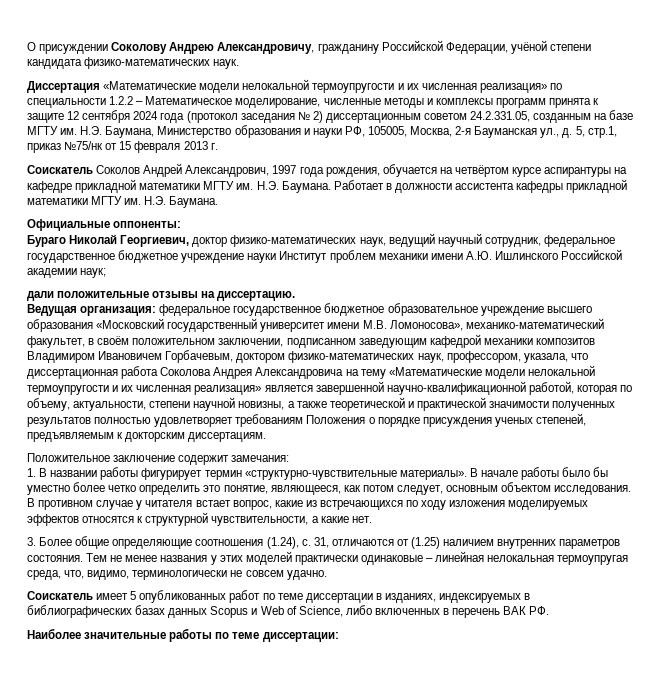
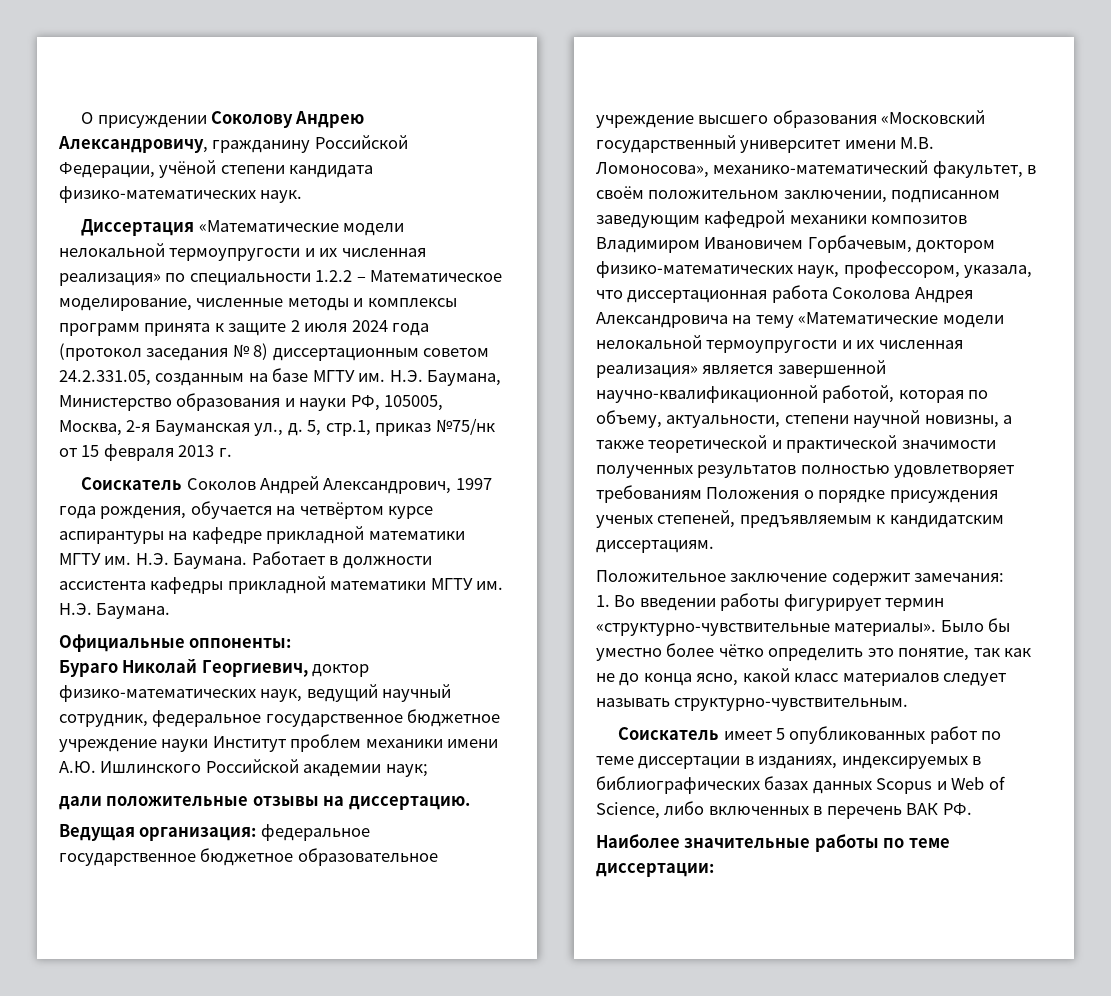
[67,110,131,123] 12 сентября -> [290,320,348,332] 2 июля
[312,111,323,123] 2) -> [253,343,269,360] 8)
[125,432,186,442] докторским -> [889,515,1004,528] кандидатским
[39,468,98,477] В названии -> [614,595,716,611] Во введении
[469,467,591,480] В начале работы было -> [940,620,984,632] Было
[108,485,137,492] четко -> [718,644,764,657] чётко
[270,482,632,495] [27,498,589,510] [27,512,372,526] [27,536,621,549] [27,551,629,565] [27,570,327,580] являющееся, как потом следует, основным объектом исследования. В противном случае у читателя встает вопрос, какие из встречающихся по ходу изложения моделируемых эффектов относятся к структурной чувствительности, а какие нет. // 3. Более общие определяющие соотношения (1.24), с. 31, отличаются от (1.25) наличием внутренних параметров состояния. Тем не менее названия у этих моделей практически одинаковые – линейная нелокальная термоупругая среда, что, видимо, терминологически не совсем удачно. -> [973,648,1032,657] [596,668,1007,686] [596,698,909,711] так как не до конца ясно, какой класс материалов следует называть структурно-чувствительным.

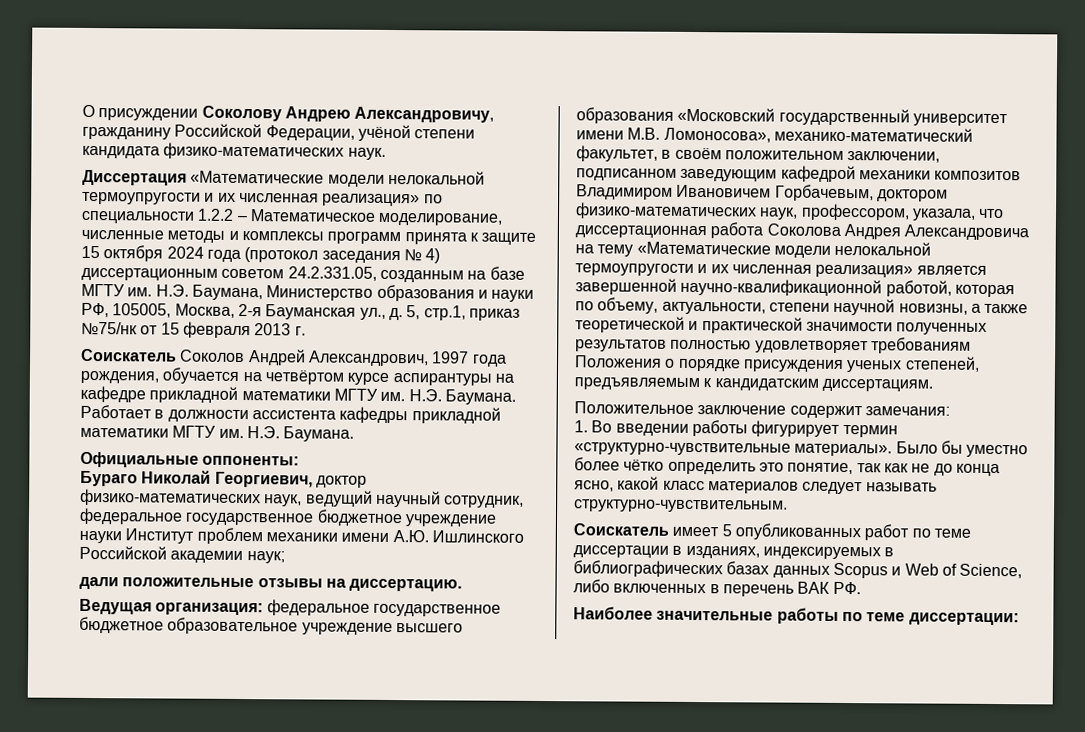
[290,320,348,332] 2 июля -> [81,245,164,262] 15 октября
[253,343,269,360] 8) -> [425,248,441,264] 4)

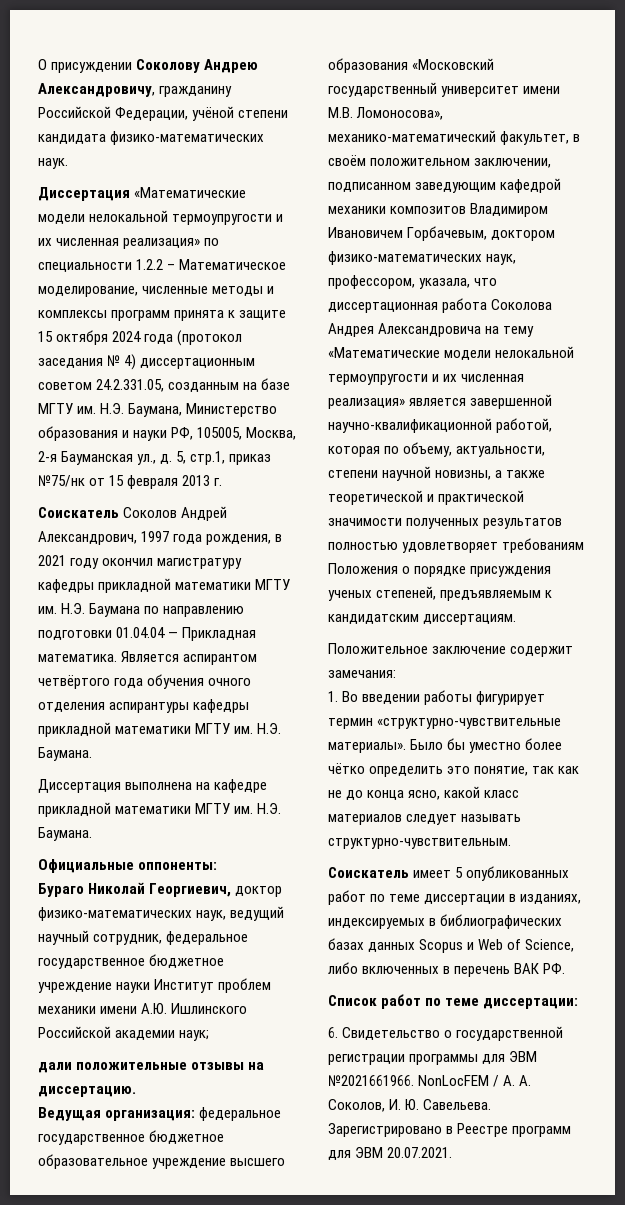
[162,367,514,386] [80,385,516,405] [80,404,409,424] обучается на четвёртом курсе аспирантуры на кафедре прикладной математики МГТУ им. Н.Э. Баумана. Работает в должности ассистента кафедры -> [275,534,283,542] [38,555,243,569] [38,578,291,593] [38,603,245,617] [38,627,257,641] [38,651,258,665] [38,674,252,689] [38,699,250,713] [38,722,282,737] [38,747,92,761] [38,779,268,793] в 2021 году окончил магистратуру кафедры прикладной математики МГТУ им. Н.Э. Баумана по направлению подготовки 01.04.04 — Прикладная математика. Является аспирантом четвёртого года обучения очного отделения аспирантуры кафедры прикладной математики МГТУ им. Н.Э. Баумана. // Диссертация выполнена на кафедре
[573,606,839,624] Наиболее значительные работы -> [328,994,422,1009] Список работ
(1019, 619) none -> [328,1026,564,1041] [328,1051,538,1065] [328,1075,532,1087] [328,1099,492,1112] [328,1123,572,1137] [328,1147,453,1160] // 6. Свидетельство о государственной регистрации программы для ЭВМ №2021661966. NonLocFEM / А. А. Соколов, И. Ю. Савельева. Зарегистрировано в Реестре программ для ЭВМ 20.07.2021.

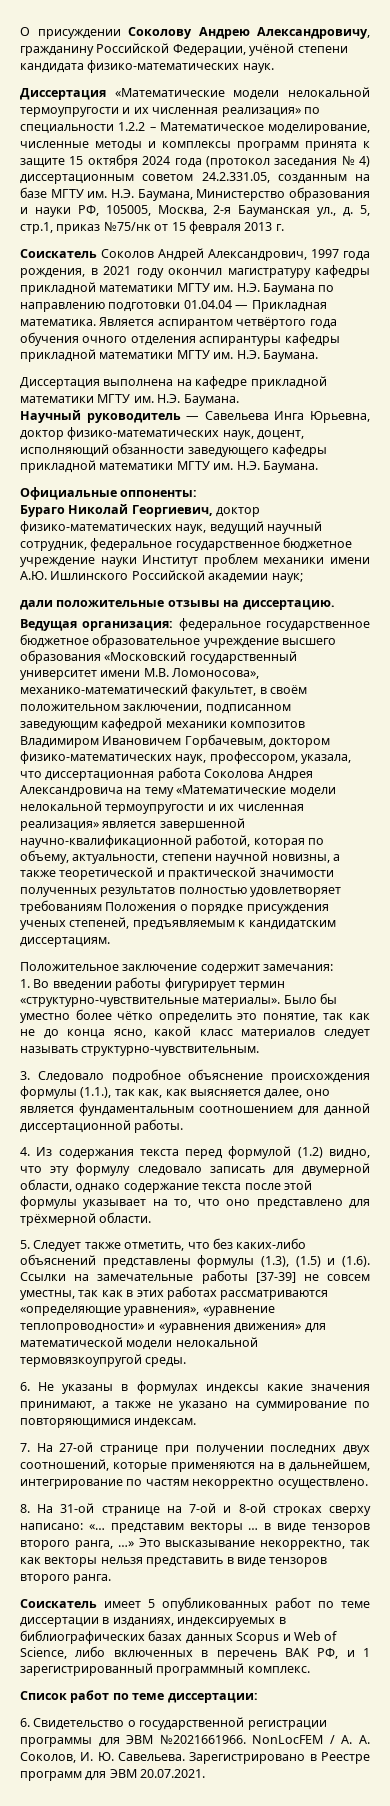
(92, 834) none -> [20,410,370,423] [20,427,305,440] [20,443,328,457] [20,460,318,473] // Научный руководитель — Савельева Инга Юрьевна, доктор физико-математических наук, доцент, исполняющий обзанности заведующего кафедры прикладной математики МГТУ им. Н.Э. Баумана.
(511, 843) none -> [20,1069,370,1083] [20,1086,330,1099] [20,1103,370,1116] [20,1119,184,1133] [20,1146,370,1159] [20,1163,370,1176] [20,1179,312,1193] [20,1196,370,1209] [20,1212,152,1226] [20,1238,307,1252] [20,1254,371,1268] [20,1270,370,1284] [20,1286,329,1300] [20,1306,275,1316] [20,1323,326,1333] [20,1337,258,1350] [20,1354,187,1367] [20,1381,370,1394] [20,1401,370,1411] [20,1418,197,1428] [20,1442,371,1455] [20,1459,370,1472] [20,1479,368,1489] [20,1503,372,1516] [20,1523,370,1533] [20,1538,370,1550] [20,1557,328,1567] [20,1574,112,1584] // 3. Следовало подробное объяснение происхождения формулы (1.1.), так как, как выясняется далее, оно является фундаментальным соотношением для данной диссертационной работы. // 4. Из содержания текста перед формулой (1.2) видно, что эту формулу следовало записать для двумерной области, однако содержание текста после этой формулы указывает на то, что оно представлено для трёхмерной области. // 5. Следует также отметить, что без каких-либо объяснений представлены формулы (1.3), (1.5) и (1.6). Ссылки на замечательные работы [37-39] не совсем уместны, так как в этих работах рассматриваются «определяющие уравнения», «уравнение теплопроводности» и «уравнения движения» для математической модели нелокальной термовязкоупругой среды. // 6. Не указаны в формулах индексы какие значения принимают, а также не указано на суммирование по повторяющимися индексам. // 7. На 27-ой странице при получении последних двух соотношений, которые применяются на в дальнейшем, интегрирование по частям некорректно осуществлено. // 8. На 31-ой странице на 7-ой и 8-ой строках сверху написано: «… представим векторы … в виде тензоров второго ранга, …» Это высказывание некорректно, так как векторы нельзя представить в виде тензоров второго ранга.
[543,963,566,974] РФ. -> [317,1648,370,1659] [20,1663,310,1676] РФ, и 1 зарегистрированный программный комплекс.

